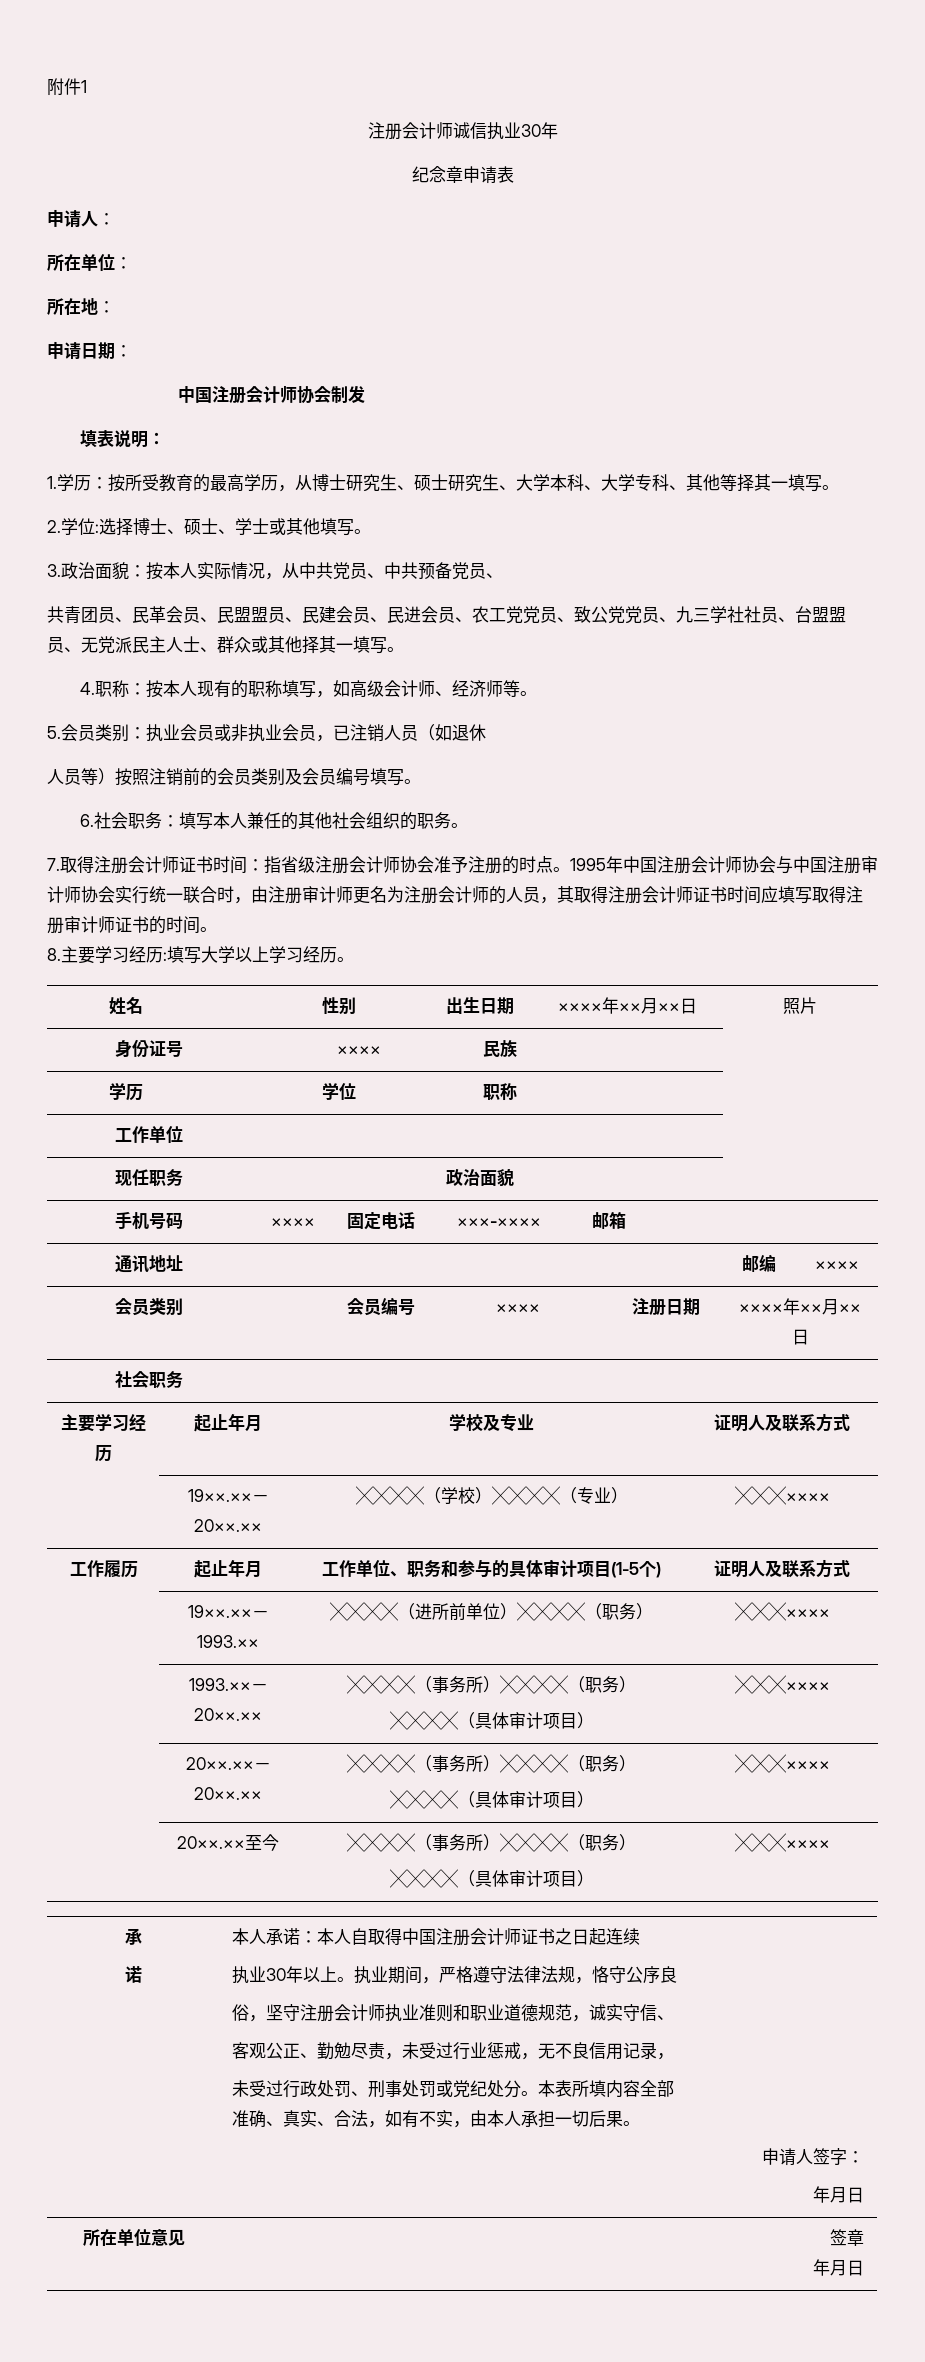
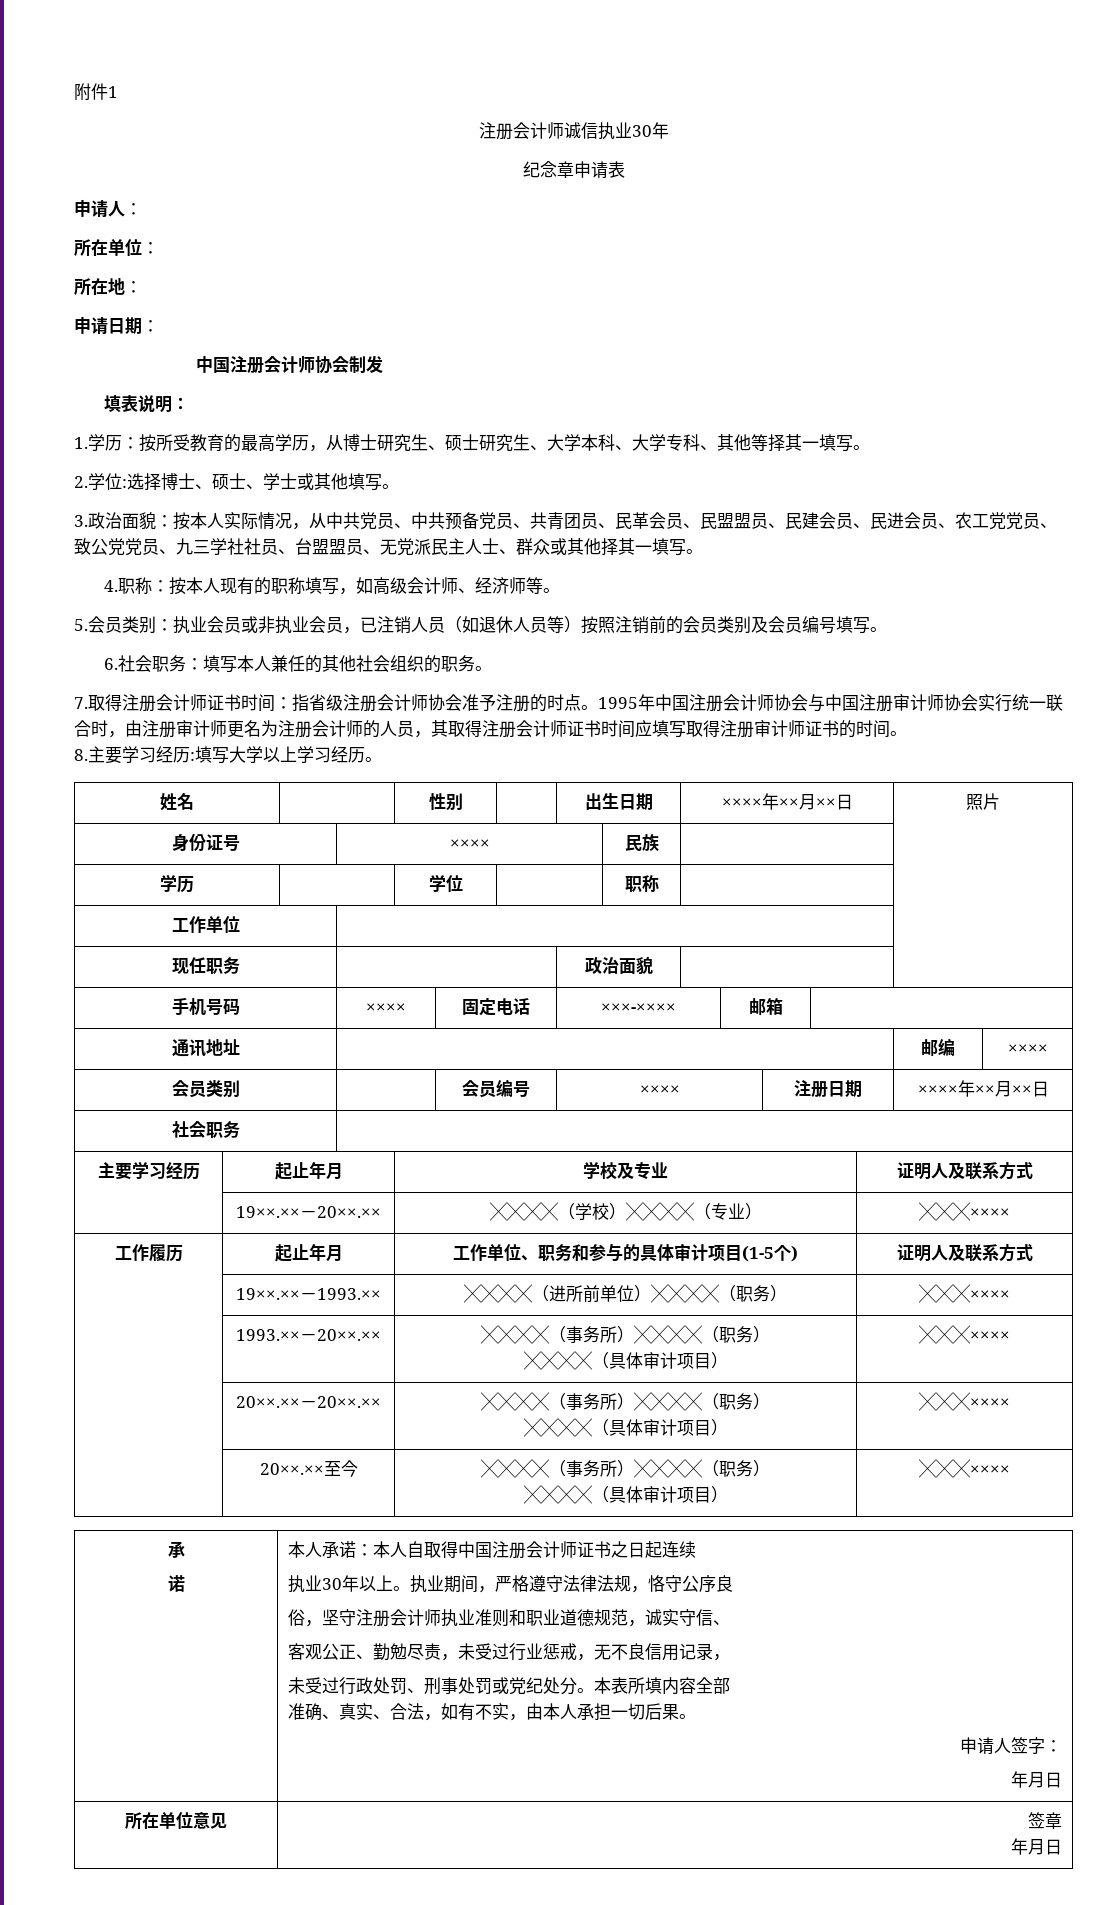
(503, 575) // -> (530, 525) none
(486, 732) // -> (513, 624) none

